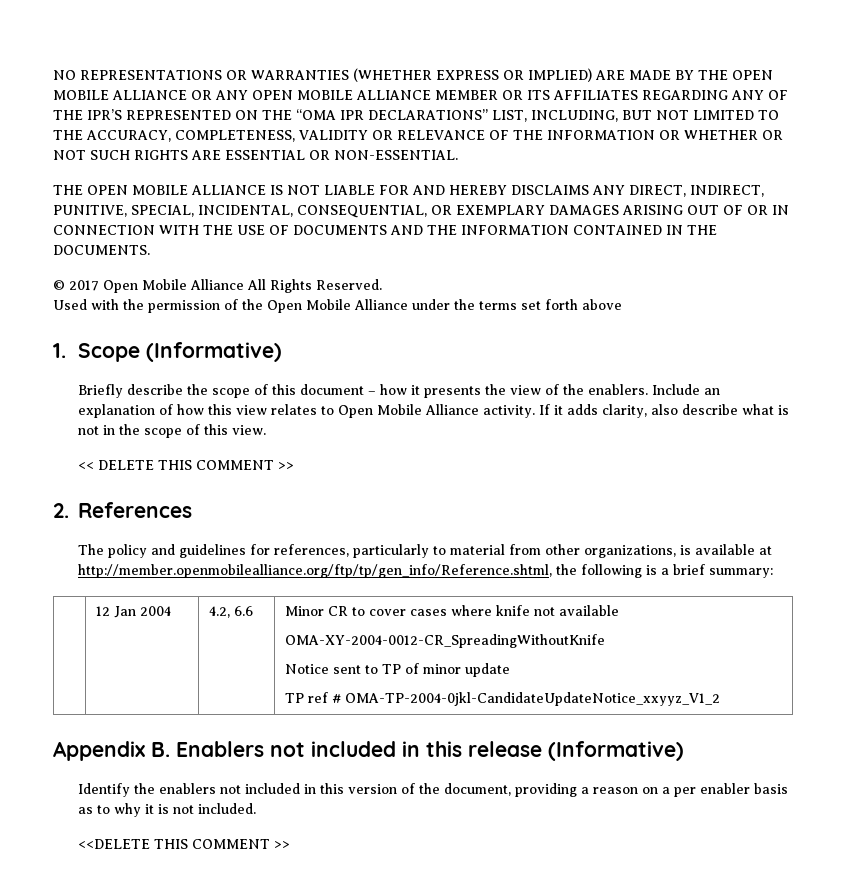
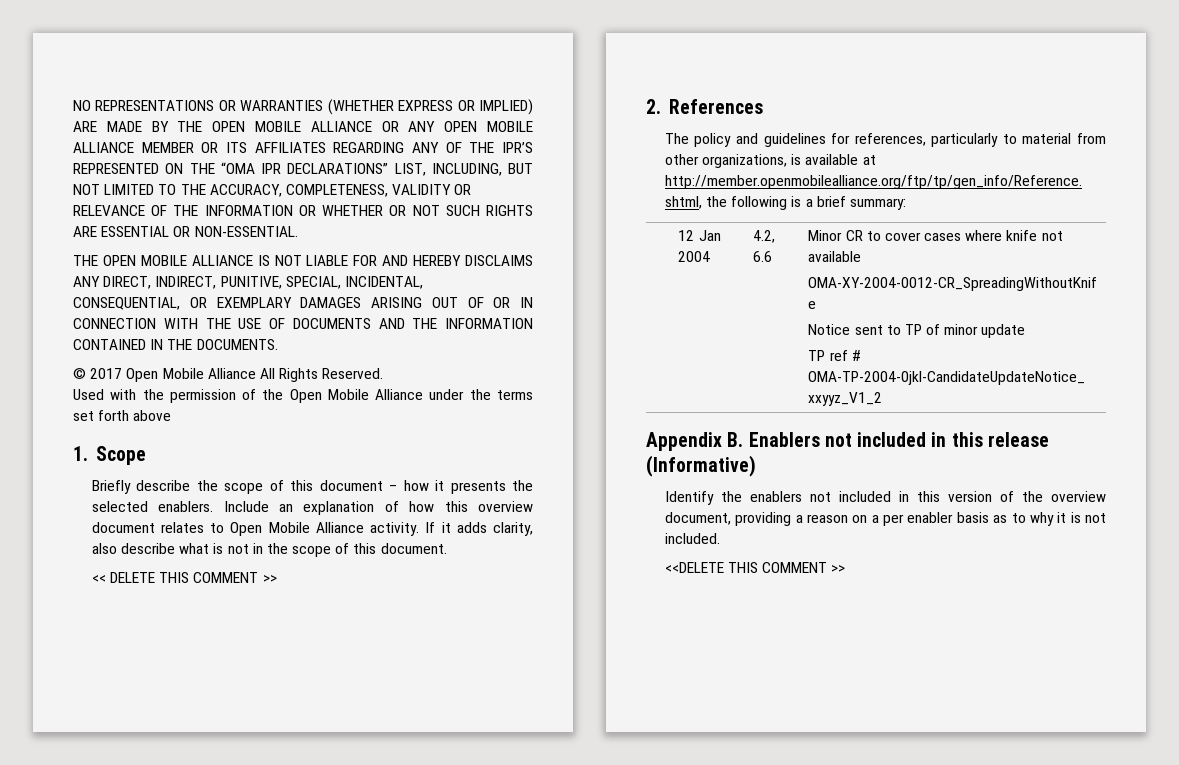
[145,342,282,362] (Informative) -> (146, 455) none
[509,384,584,395] view of the -> [91,501,148,512] selected
[235,405,267,415] view -> [477,501,533,512] [91,522,155,533] overview document
[231,425,266,435] view. -> [380,543,447,554] document.
(440, 788) none -> [1051,491,1106,502] overview

